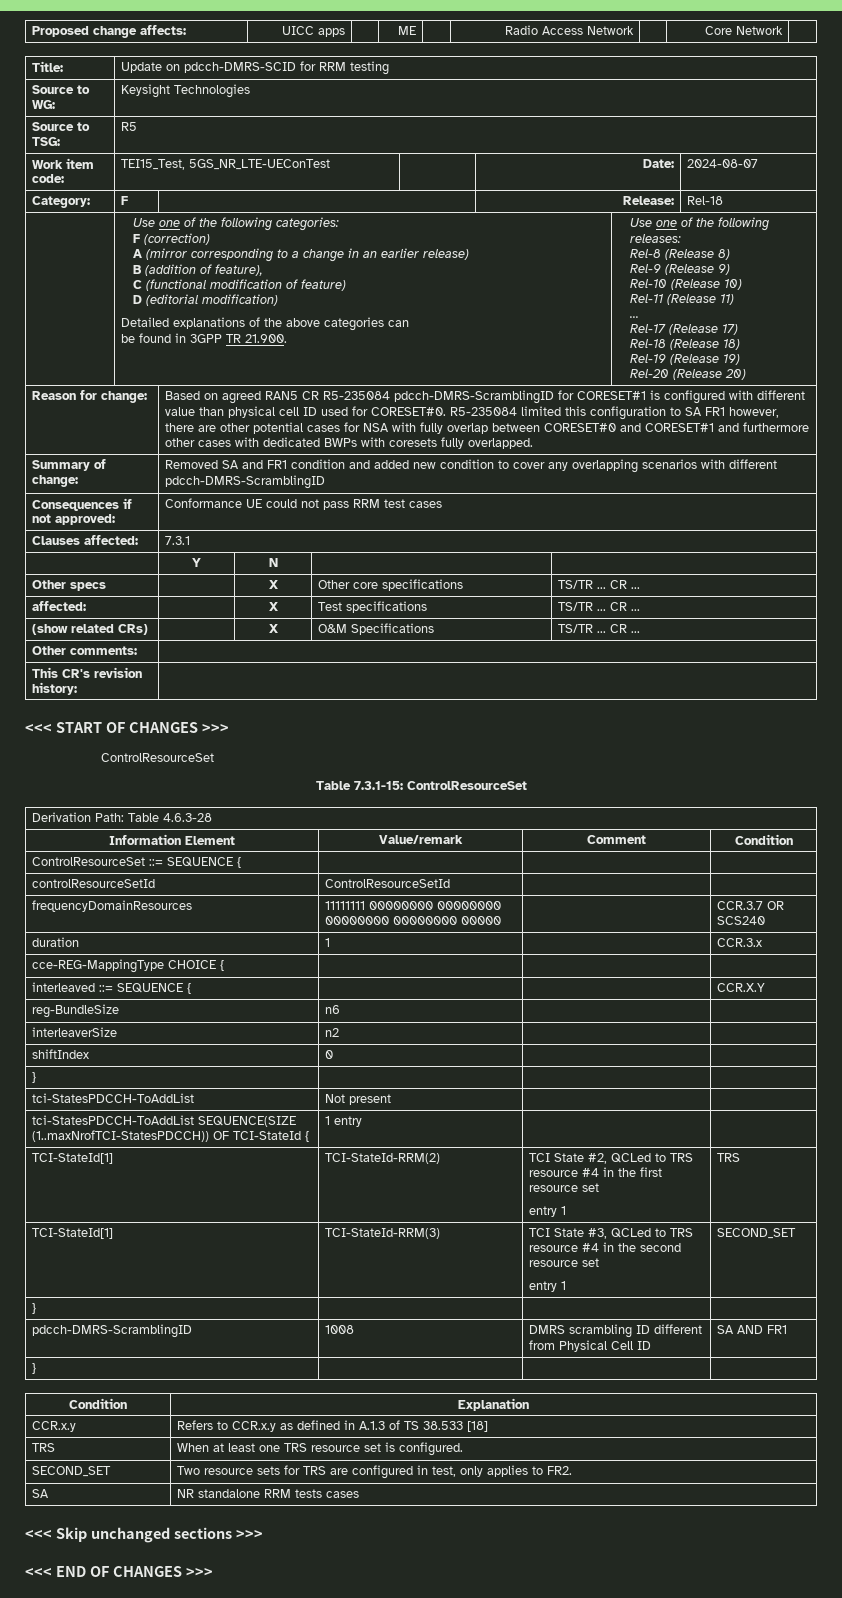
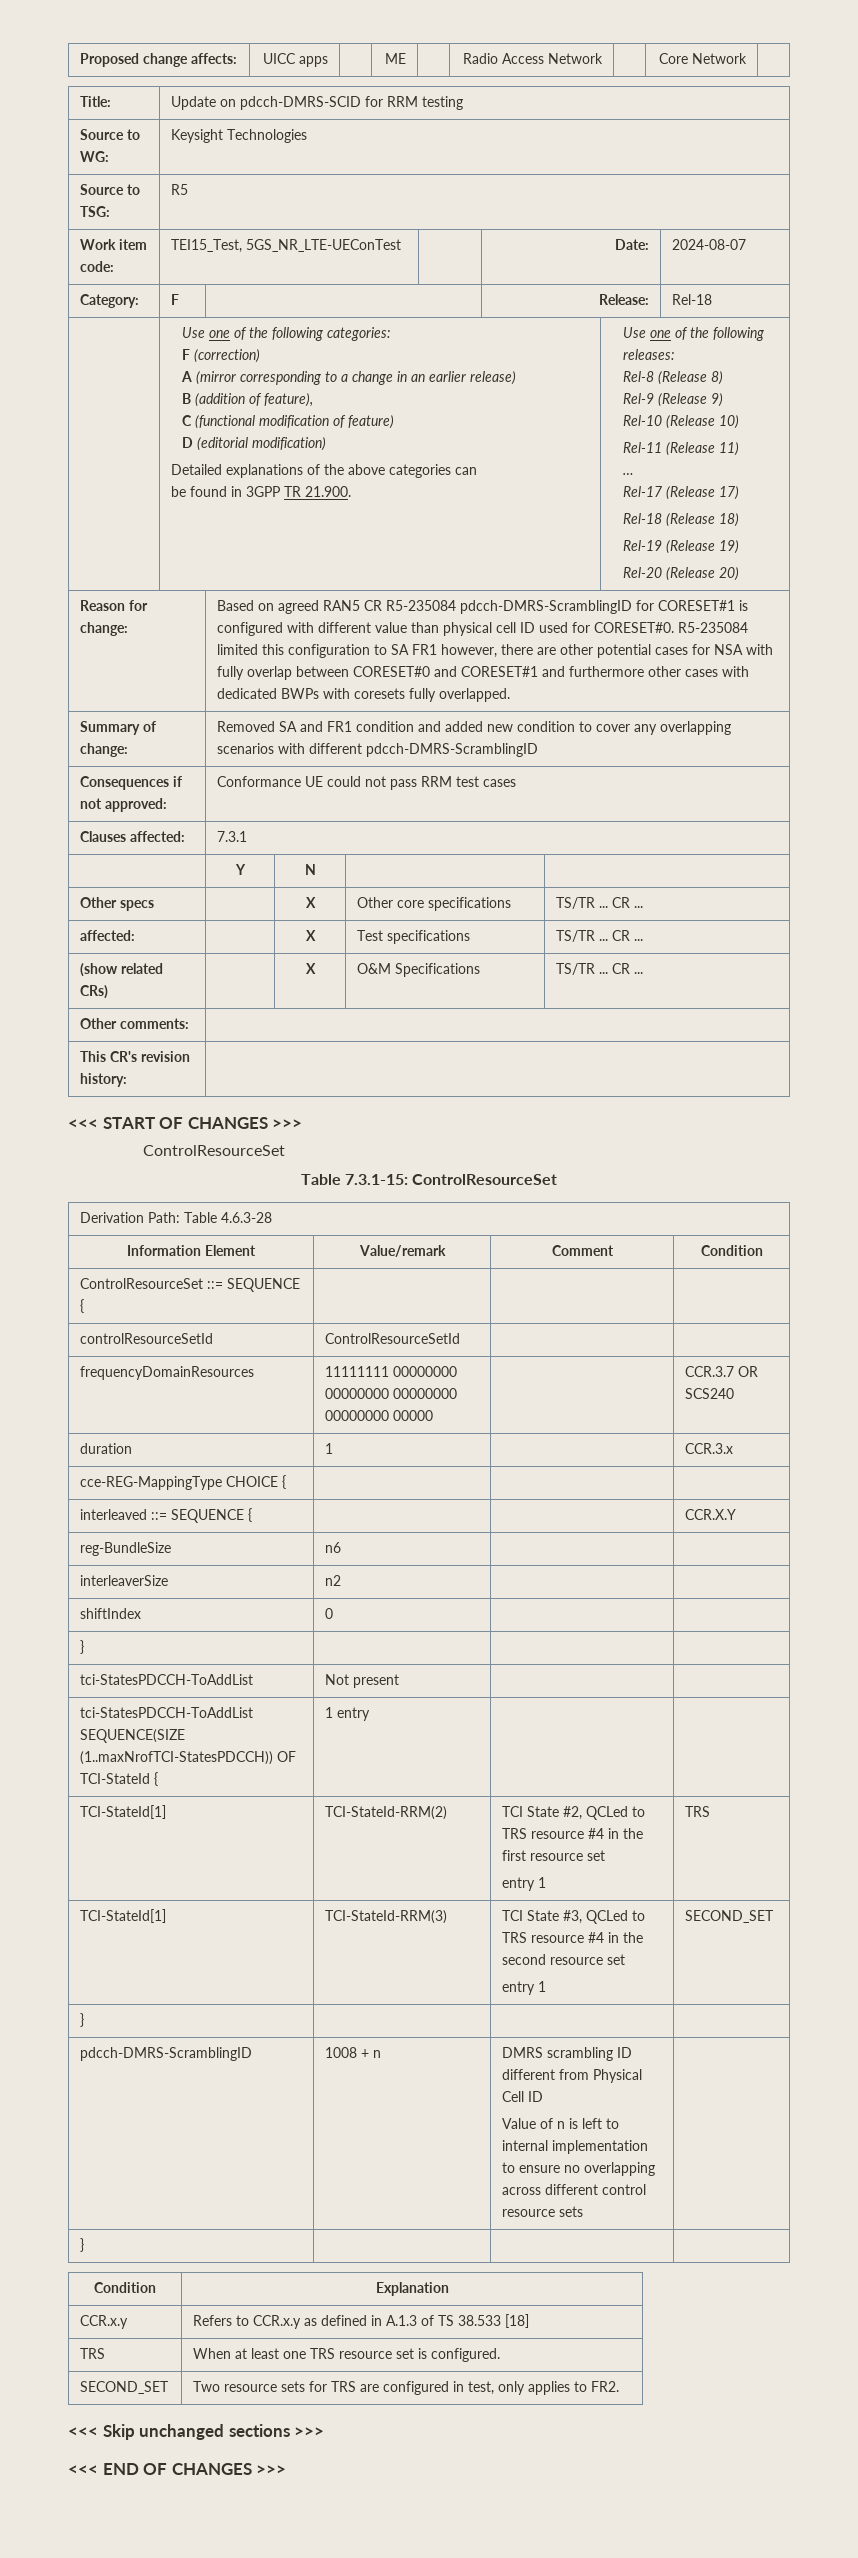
(355, 1329) none -> [361,2049,382,2058] + n
[717,1325,788,1334] | SA AND FR1 -> [502,2118,620,2129] [502,2140,649,2154] [502,2162,656,2176] [502,2184,647,2195] [502,2206,584,2217] // Value of n is left to internal implementation to ensure no overlapping across different control resource sets |
[32,1489,50,1498] [177,1489,360,1498] // SA | NR standalone RRM tests cases -> (620, 2386) none

